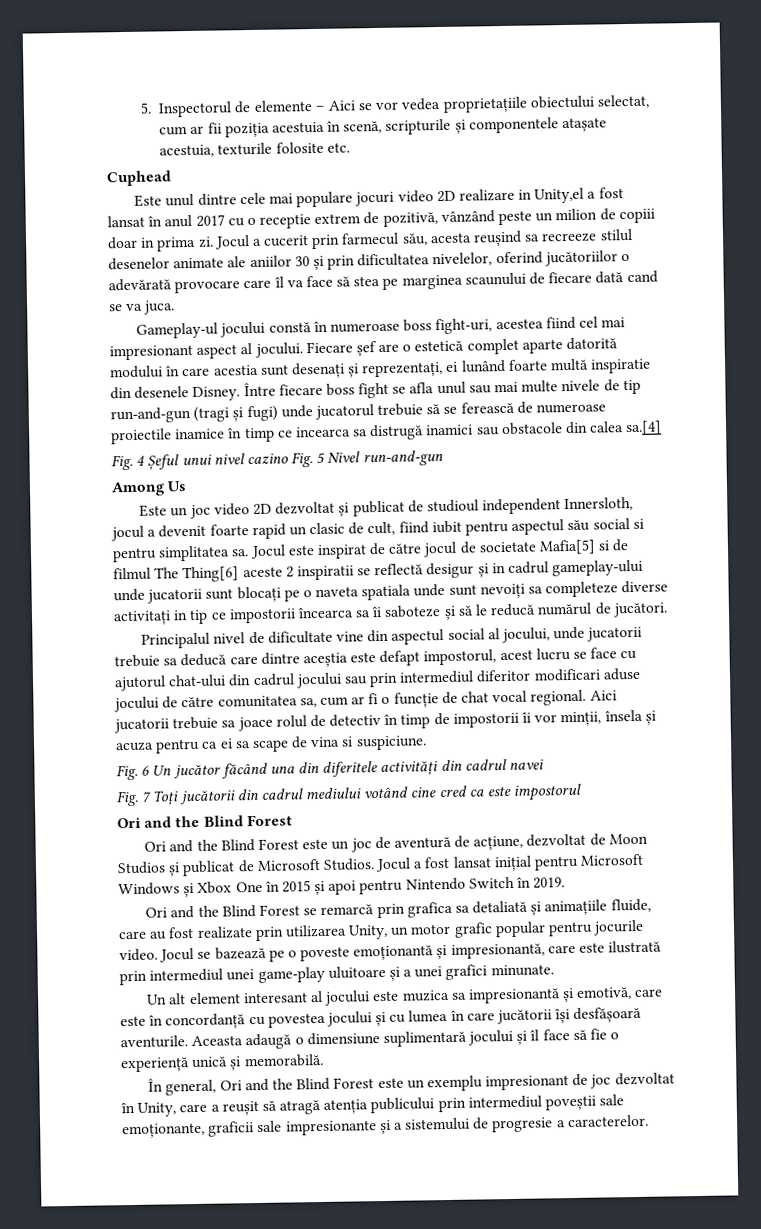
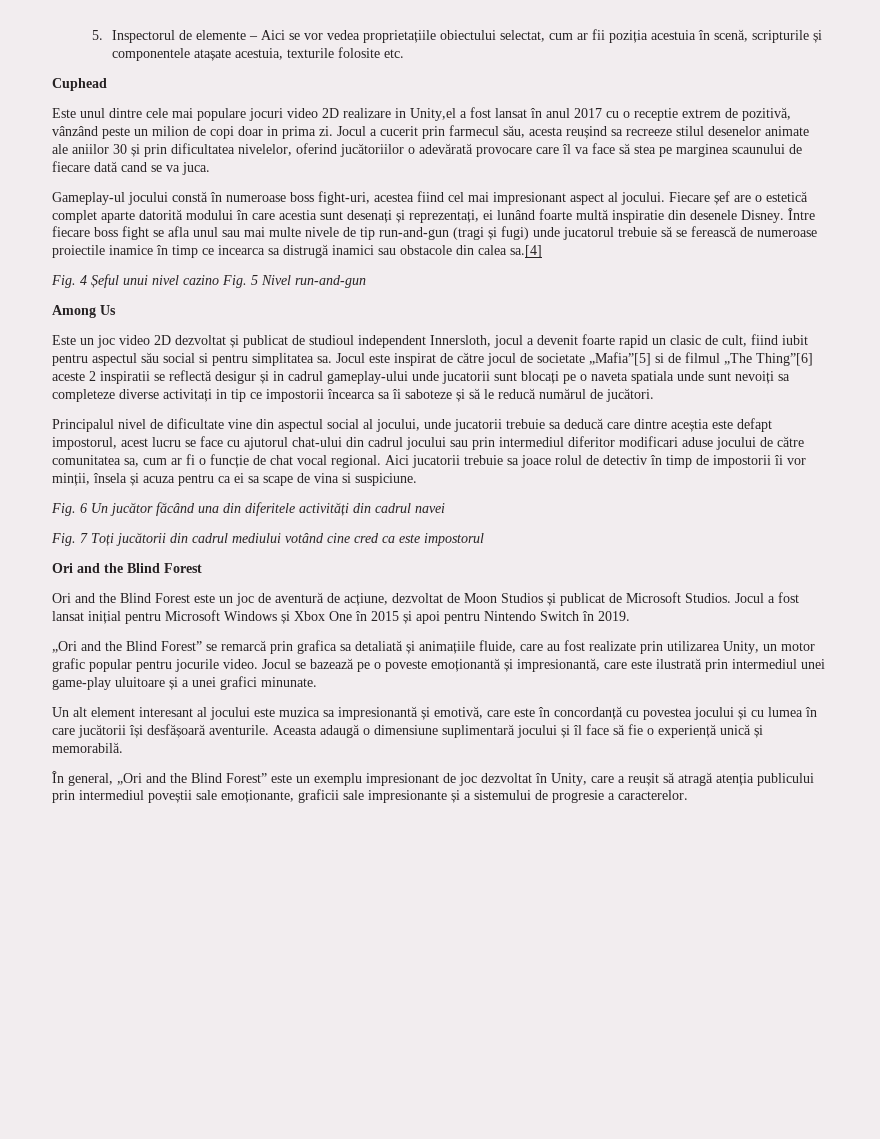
[618,208,655,224] copiii -> [210,126,234,139] copi
[539,539,597,555] Mafia[5] -> [589,352,651,366] „Mafia”[5]
[154,566,240,583] The Thing[6] -> [724,353,813,366] „The Thing”[6]
[145,904,301,919] Ori and the Blind Forest -> [52,641,202,653] „Ori and the Blind Forest”
[219,1077,375,1092] Ori and the Blind Forest -> [117,773,267,785] „Ori and the Blind Forest”

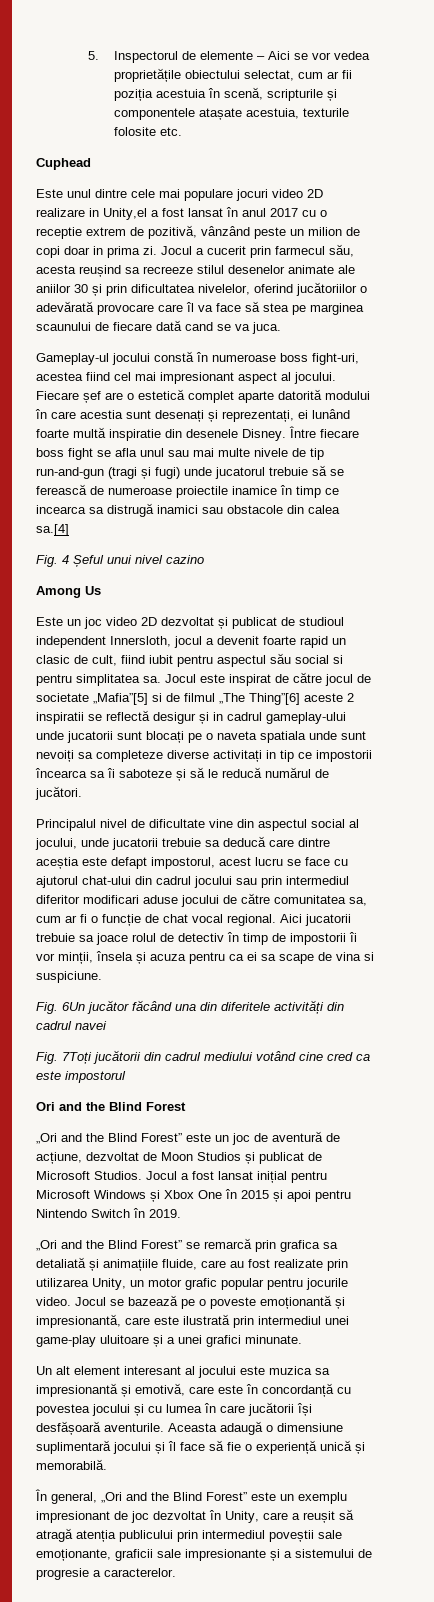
[362,30,436,43] proprietațiile -> [113,68,181,82] proprietățile
[222,275,366,288] Fig. 5 Nivel run-and-gun -> (204, 559) none
[80,503,108,513] 6 Un -> [62,1002,85,1011] 6Un
[80,533,114,546] 7 Toți -> [62,1052,92,1064] 7Toți
[52,593,190,603] Ori and the Blind Forest -> [36,1133,182,1144] „Ori and the Blind Forest”

